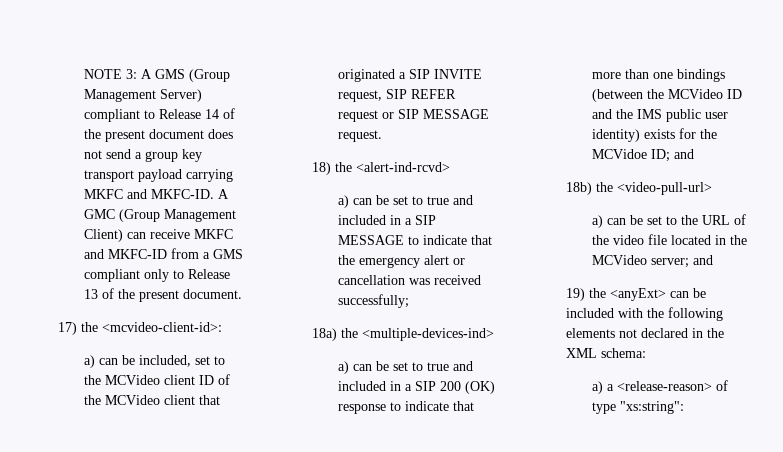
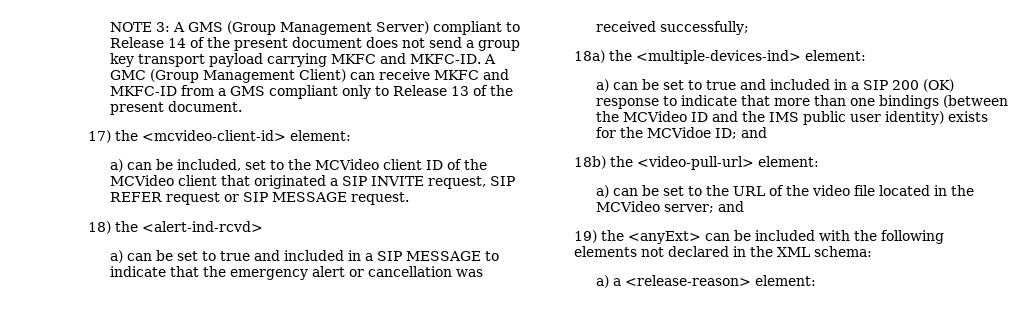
[101,322,222,332] <mcvideo-client-id>: -> [141,130,351,141] <mcvideo-client-id> element:
(494, 334) none -> [804,50,866,61] element:
(712, 188) none -> [757,156,819,167] element:
[716,380,729,391] [592,401,685,414] of type "xs:string": -> [754,275,816,286] element:

